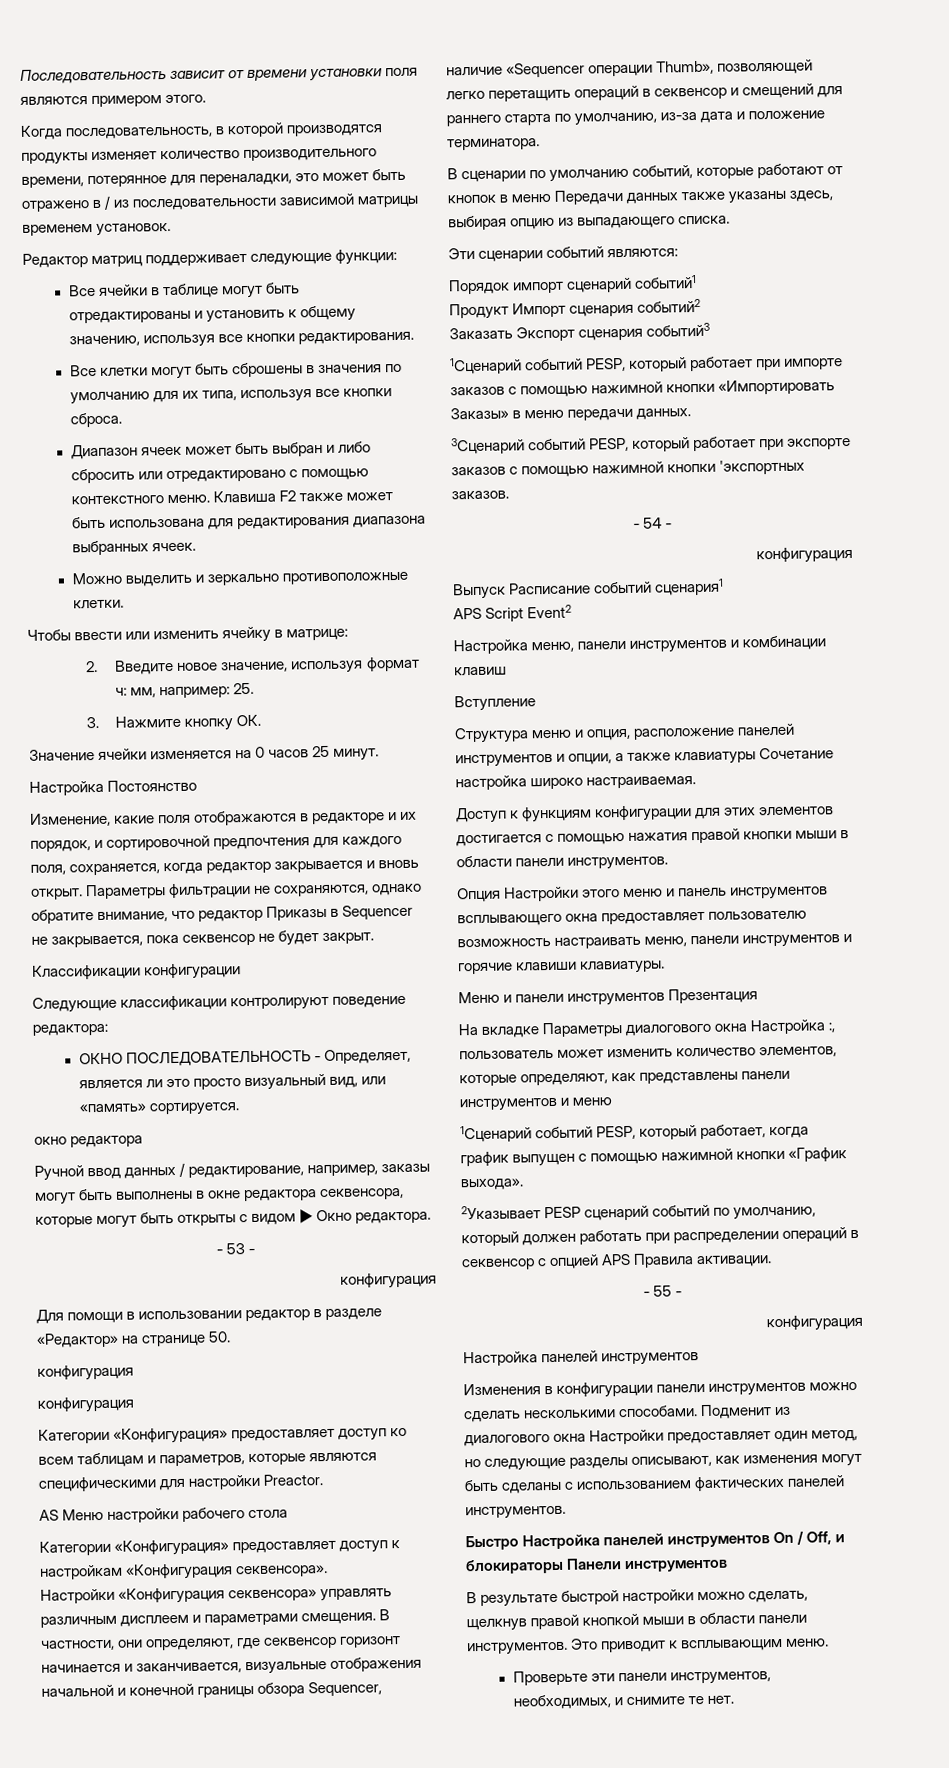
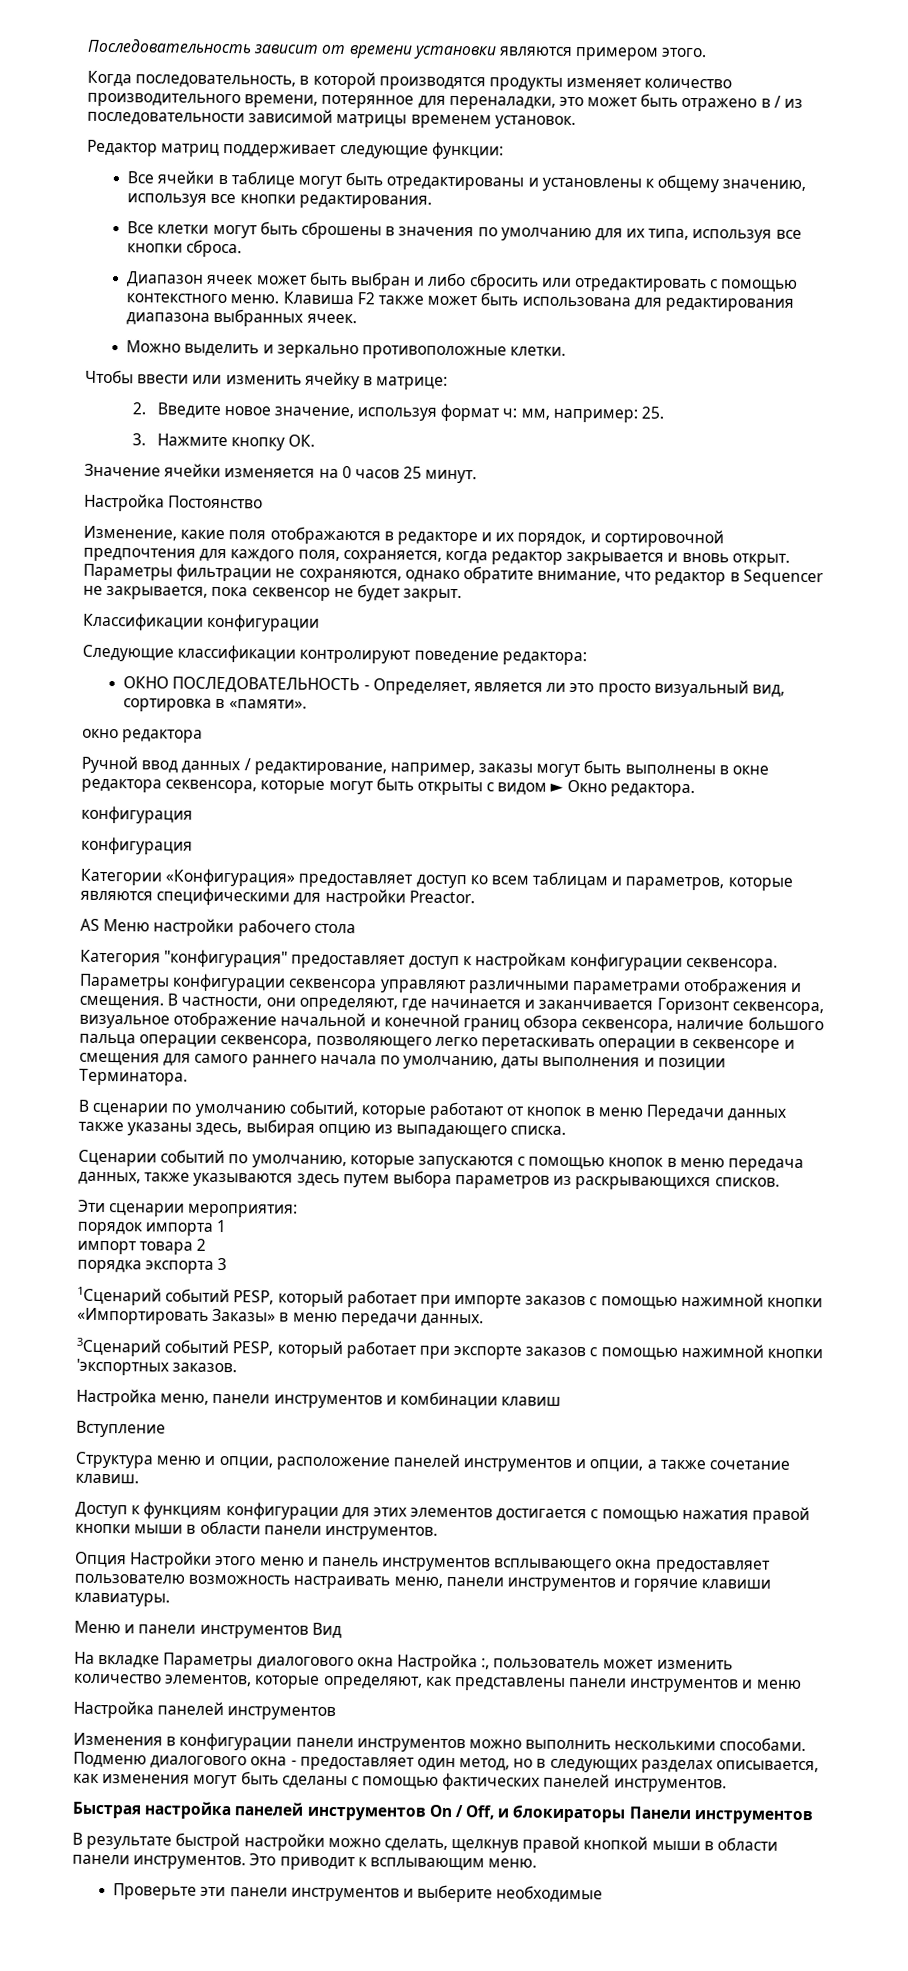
[385,67,419,77] поля -> (497, 52) none
[205,309,285,323] установить -> [541,177,642,192] установлены
[165,469,286,483] отредактировано -> [573,278,707,293] отредактировать
[266,905,328,921] Приказы -> (727, 578) none
[360,1076,386,1085] [78,1102,240,1116] или «память» сортируется. -> [123,698,307,712] сортировка в «памяти».
[215,1243,256,1255] [340,1272,437,1289] [36,1308,383,1324] [36,1331,232,1348] // - 53 - // конфигурация // Для помощи в использовании редактор в разделе «Редактор» на странице 50. -> (695, 790) none
[39,1539,230,1556] Категории «Конфигурация» -> [80,949,289,968] Категория "конфигурация"
[125,1563,329,1580] [40,1587,393,1604] [40,1613,299,1628] «Конфигурация секвенсора». // Настройки «Конфигурация секвенсора» управлять различным дисплеем и параметрами -> [570,952,779,972] [79,973,803,996] конфигурации секвенсора. // Параметры конфигурации секвенсора управляют различными параметрами отображения и
[263,1636,402,1649] [41,1656,423,1675] [41,1681,383,1698] [446,59,814,78] [446,83,844,102] [446,110,826,127] [447,138,540,151] секвенсор горизонт начинается и заканчивается, визуальные отображения начальной и конечной границы обзора Sequencer, наличие «Sequencer операции Thumb», позволяющей легко перетащить операций в секвенсор и смещений для раннего старта по умолчанию, из-за дата и положение терминатора. -> [430,997,824,1016] [79,1011,824,1033] [79,1033,795,1053] [79,1052,726,1071] [79,1068,188,1086] начинается и заканчивается Горизонт секвенсора, визуальное отображение начальной и конечной границ обзора секвенсора, наличие большого пальца операции секвенсора, позволяющего легко перетаскивать операции в секвенсоре и смещения для самого раннего начала по умолчанию, даты выполнения и позиции Терминатора.
[448,246,679,262] [448,274,698,295] [449,298,702,320] [449,322,711,342] Эти сценарии событий являются: // Порядок импорт сценарий событий1 // Продукт Импорт сценария событий2 // Заказать Экспорт сценария событий3 -> [78,1149,805,1173] [78,1170,780,1191] [78,1199,299,1218] [77,1219,227,1236] [77,1238,207,1255] [77,1257,228,1274] Сценарии событий по умолчанию, которые запускаются с помощью кнопок в меню передача данных, также указываются здесь путем выбора параметров из раскрывающихся списков. // Эти сценарии мероприятия: // порядок импорта 1 // импорт товара 2 // порядка экспорта 3
[632,517,673,529] [756,546,853,564] [453,578,725,600] [453,604,573,622] // - 54 - // конфигурация // Выпуск Расписание событий сценария1 // APS Script Event2 -> (238, 1367) none
[586,728,632,741] опция, -> [218,1456,273,1469] опции,
[674,747,835,765] [455,775,697,791] клавиатуры Сочетание настройка широко настраиваемая. -> [709,1460,791,1470] [75,1473,139,1484] сочетание клавиш.
[668,988,759,1004] Презентация -> [311,1622,342,1639] Вид
[460,1124,810,1143] [460,1147,848,1167] [460,1178,524,1191] [461,1204,817,1221] [461,1227,860,1247] [461,1253,773,1271] [642,1285,683,1297] [766,1314,863,1332] // 1Сценарий событий PESP, который работает, когда график выпущен с помощью нажимной кнопки «График выхода». // 2Указывает PESP сценарий событий по умолчанию, который должен работать при распределении операций в секвенсор с опцией APS Правила активации. // - 55 - // конфигурация -> (802, 1684) none
[463,1410,521,1423] сделать -> [525,1739,612,1750] выполнить
[700,1404,792,1420] [464,1429,665,1447] Подменит из диалогового окна Настройки -> [73,1751,297,1769] Подменю диалогового окна -
[484,1455,713,1471] следующие разделы описывают, -> [536,1758,820,1774] в следующих разделах описывается,
[576,1480,693,1490] использованием -> [362,1776,440,1789] помощью
[465,1534,601,1551] Быстро Настройка -> [72,1801,233,1820] Быстрая настройка
[669,1671,771,1685] [512,1694,734,1710] инструментов, необходимых, и снимите те нет. -> [290,1884,604,1903] инструментов и выберите необходимые

